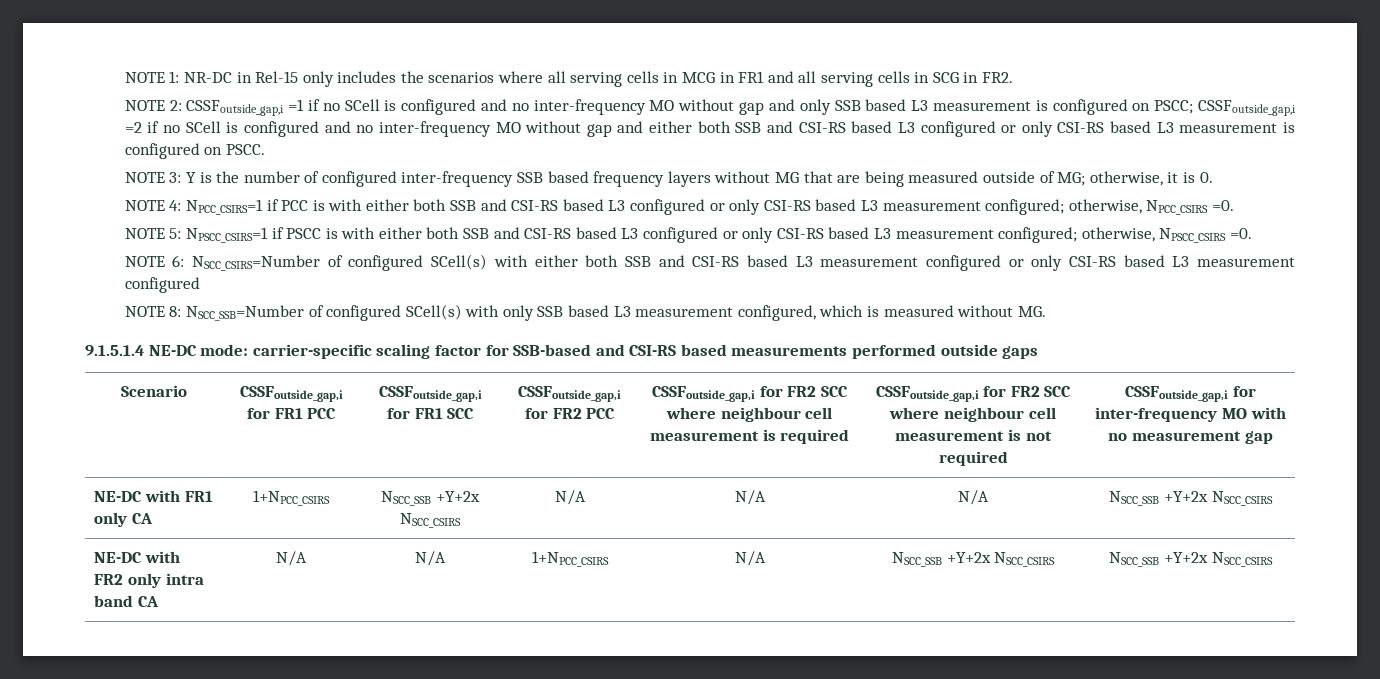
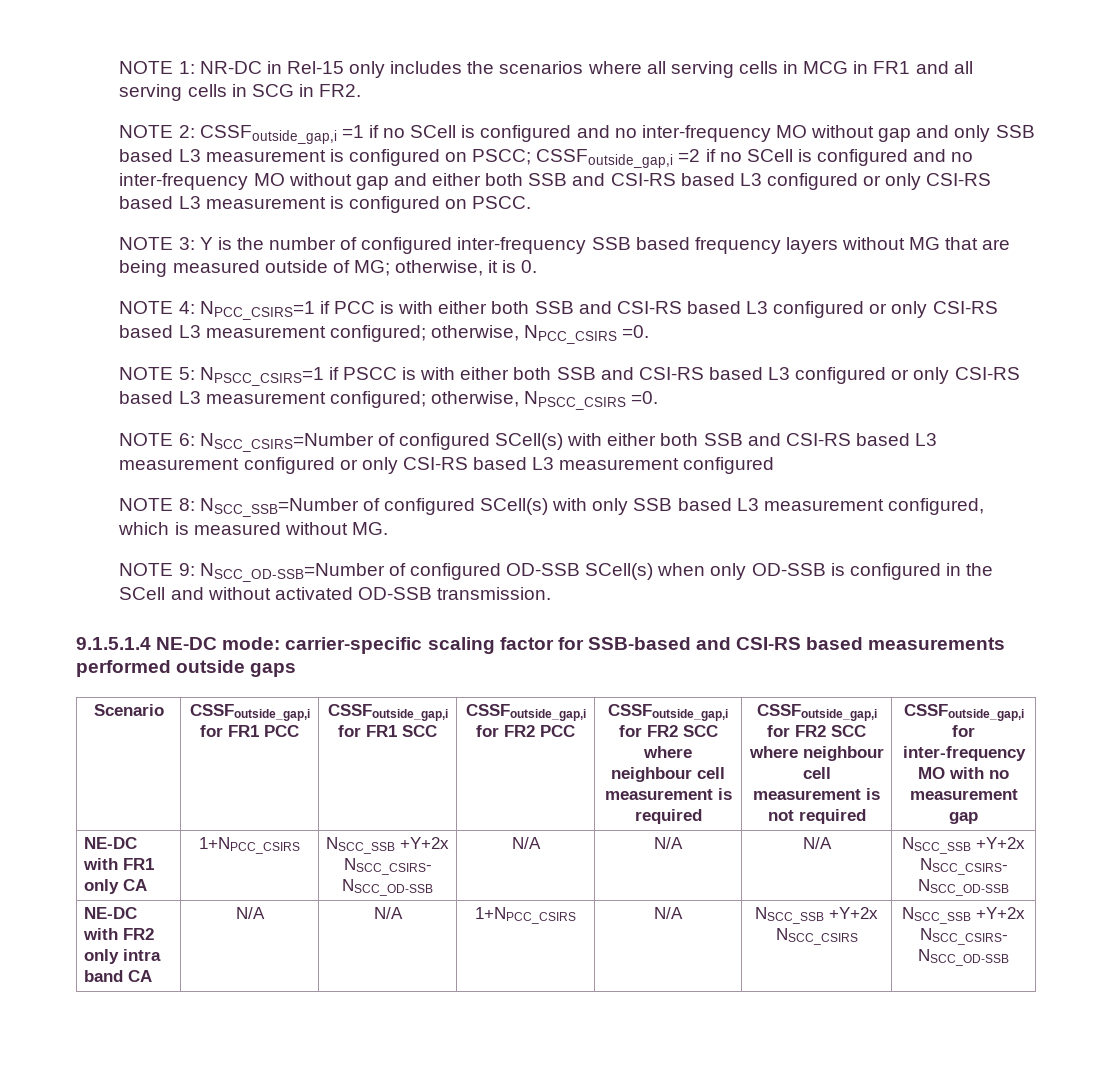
(1046, 311) none -> [119,563,994,582] [119,587,552,600] // NOTE 9: NSCC_OD-SSB=Number of configured OD-SSB SCell(s) when only OD-SSB is configured in the SCell and without activated OD-SSB transmission.
[400,513,461,528] NSCC_CSIRS -> [343,858,432,875] [342,879,433,896] NSCC_CSIRS- NSCC_OD-SSB
[1211,491,1273,506] NSCC_CSIRS -> [919,858,1008,875] [918,879,1009,896] NSCC_CSIRS- NSCC_OD-SSB
[1211,552,1273,567] NSCC_CSIRS -> [919,928,1008,945] [918,949,1009,966] NSCC_CSIRS- NSCC_OD-SSB

